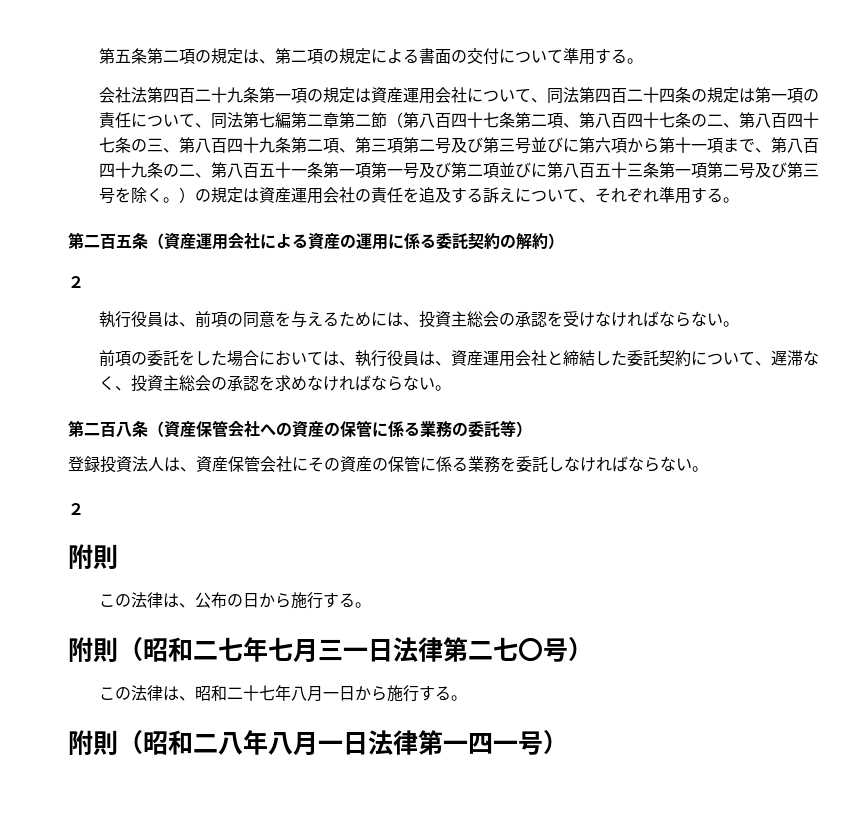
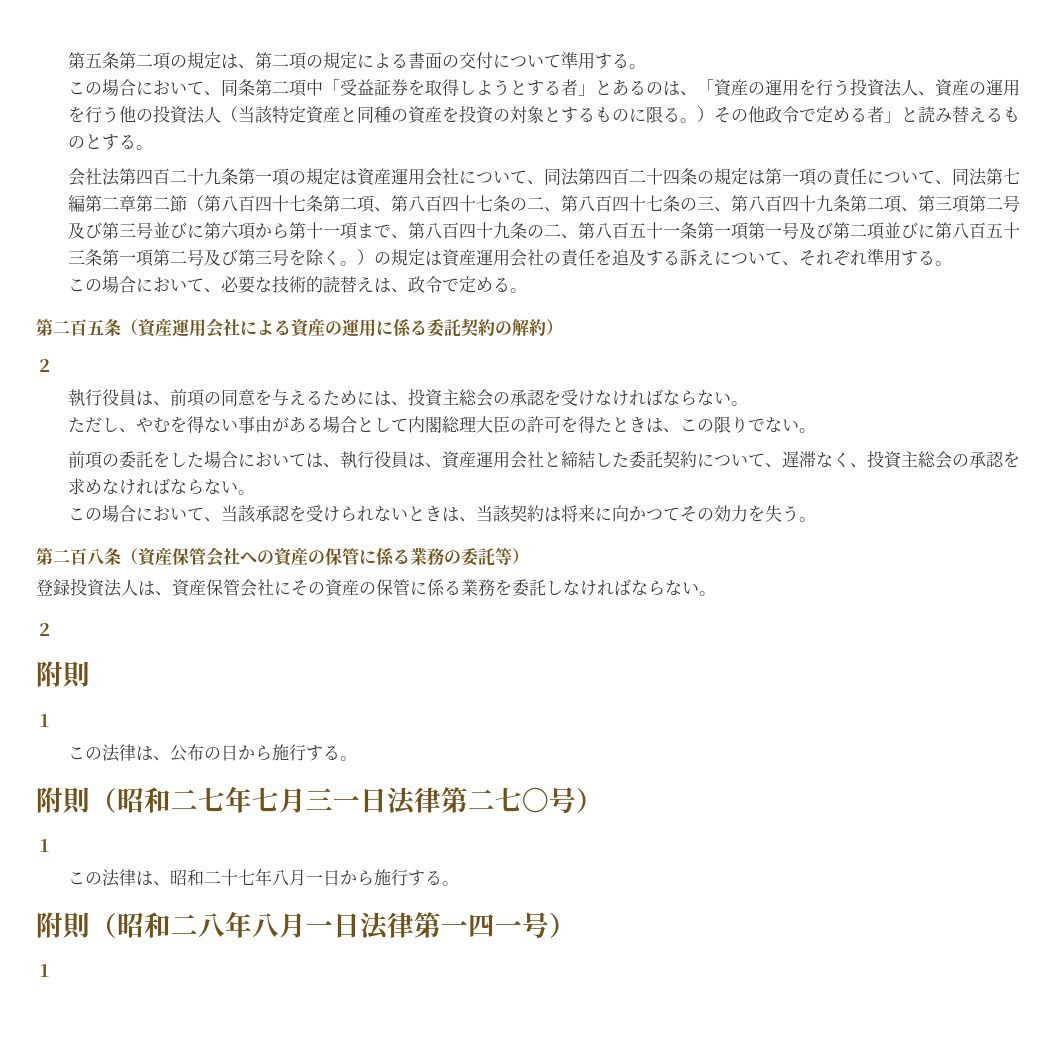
(643, 61) none -> [68,78,1021,97] [68,105,1021,124] [68,134,154,150] // この場合において、同条第二項中「受益証券を取得しようとする者」とあるのは、「資産の運用を行う投資法人、資産の運用を行う他の投資法人（当該特定資産と同種の資産を投資の対象とするものに限る。）その他政令で定める者」と読み替えるものとする。
(739, 200) none -> [68,276,528,294] // この場合において、必要な技術的読替えは、政令で定める。
(739, 324) none -> [68,416,817,433] // ただし、やむを得ない事由がある場合として内閣総理大臣の許可を得たときは、この限りでない。
(451, 388) none -> [68,505,817,523] // この場合において、当該承認を受けられないときは、当該契約は将来に向かつてその効力を失う。
(118, 557) none -> [36,714,53,727] // １
(593, 649) none -> [36,839,53,852] // １
(568, 742) none -> [36,964,53,977] // １

